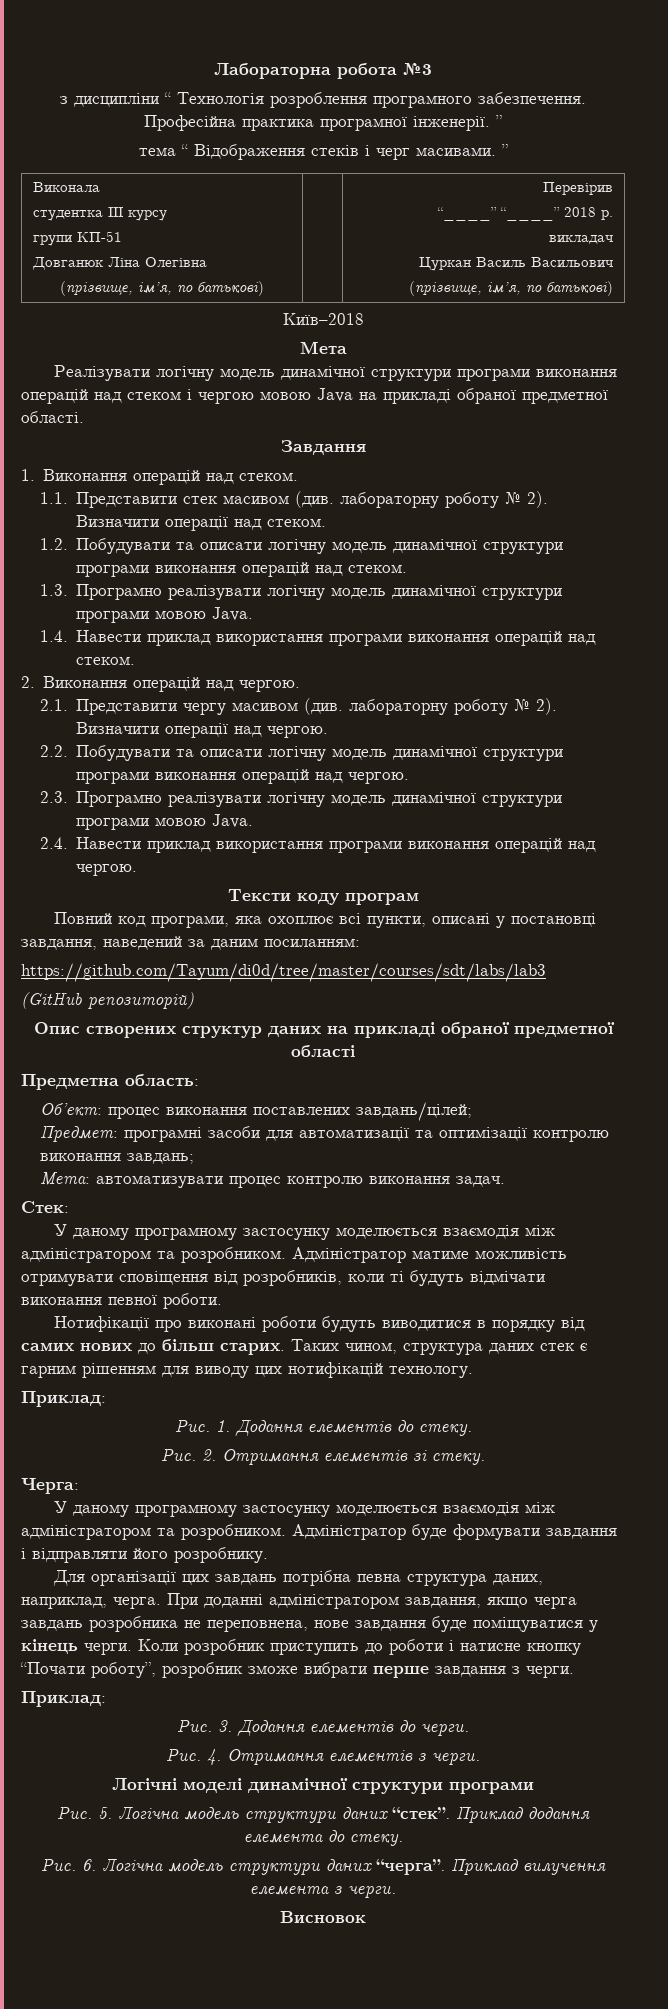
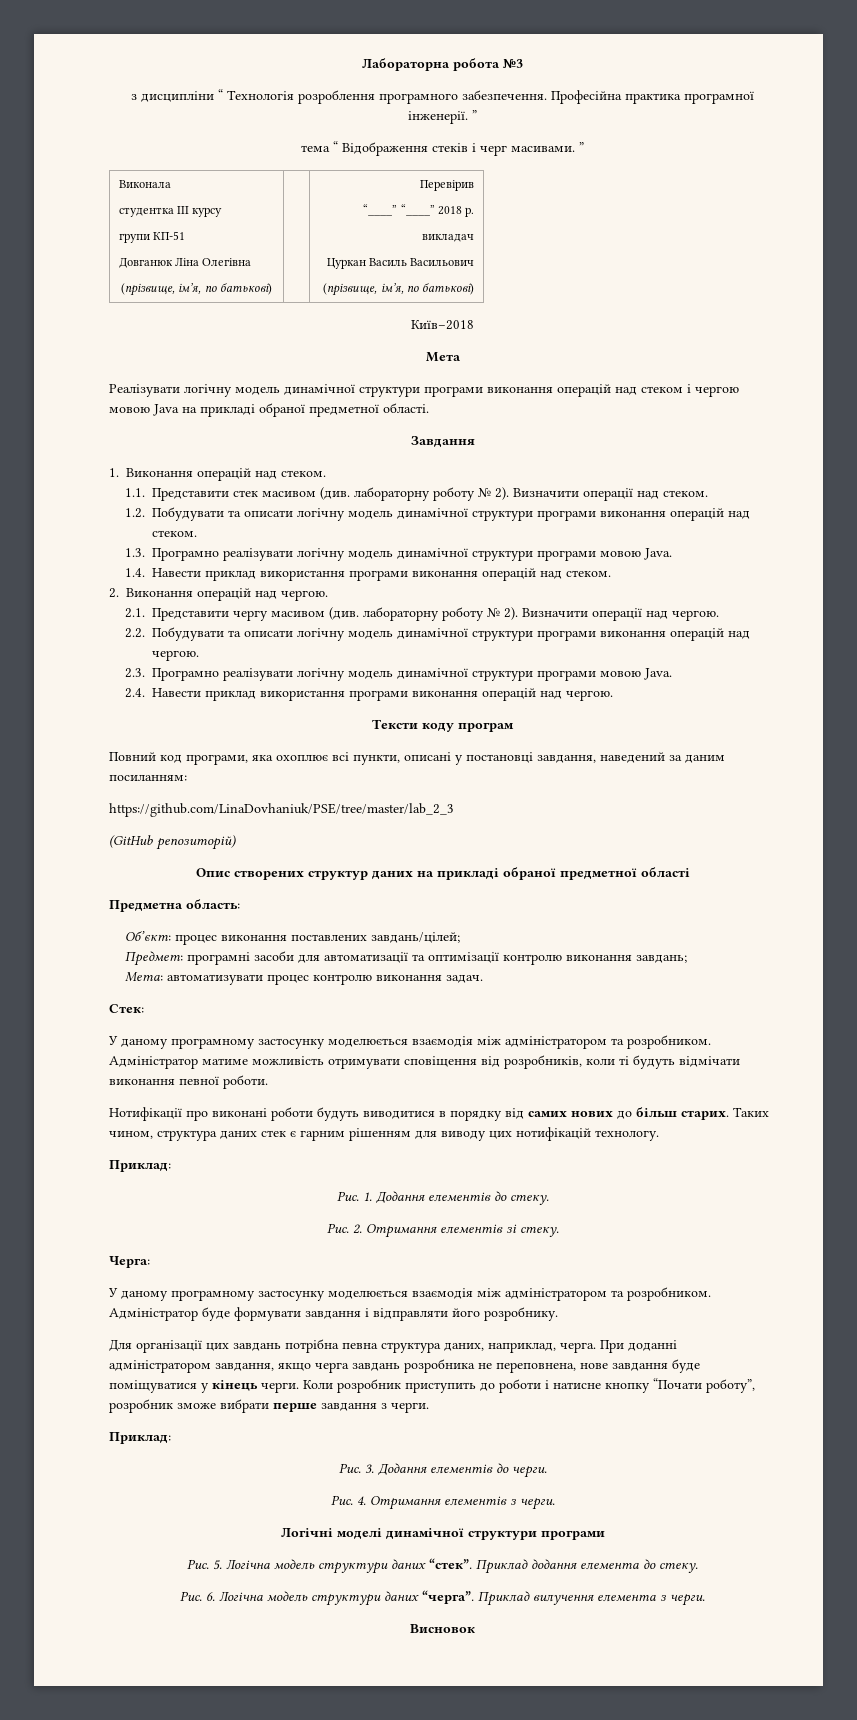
[21,963,546,982] https://github.com/Tayum/di0d/tree/master/courses/sdt/labs/lab3 -> [109,803,454,817] https://github.com/LinaDovhaniuk/PSE/tree/master/lab_2_3

